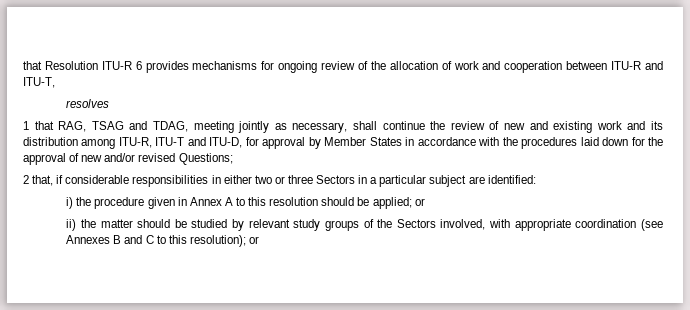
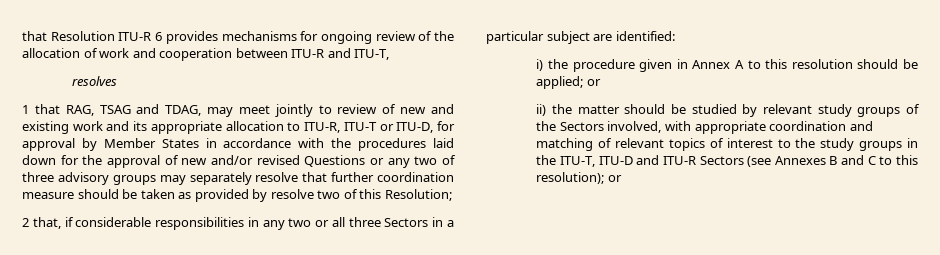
[193,121,446,133] meeting jointly as necessary, shall continue the -> [207,104,332,117] may meet jointly to
[23,137,116,149] distribution among -> [150,121,301,134] appropriate allocation to
[187,137,206,146] and -> [379,124,394,131] or
[178,153,233,165] Questions; -> [304,155,457,168] [22,172,454,185] [22,189,452,202] Questions or any two of three advisory groups may separately resolve that further coordination measure should be taken as provided by resolve two of this Resolution;
[223,175,252,184] either -> [262,220,285,230] any
(285, 180) none -> [331,217,345,227] all
(637, 223) none -> [849,121,873,131] [536,138,919,151] [536,155,744,167] and matching of relevant topics of interest to the study groups in the ITU-T, ITU-D and ITU-R Sectors

